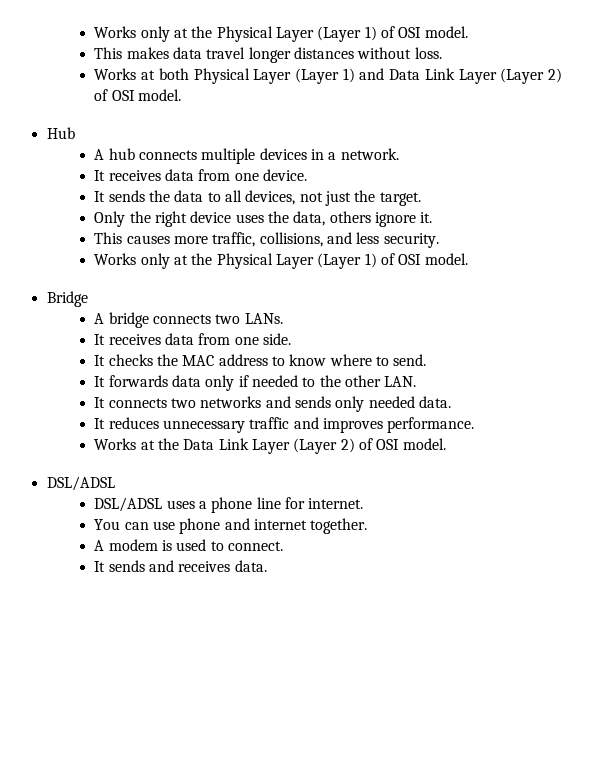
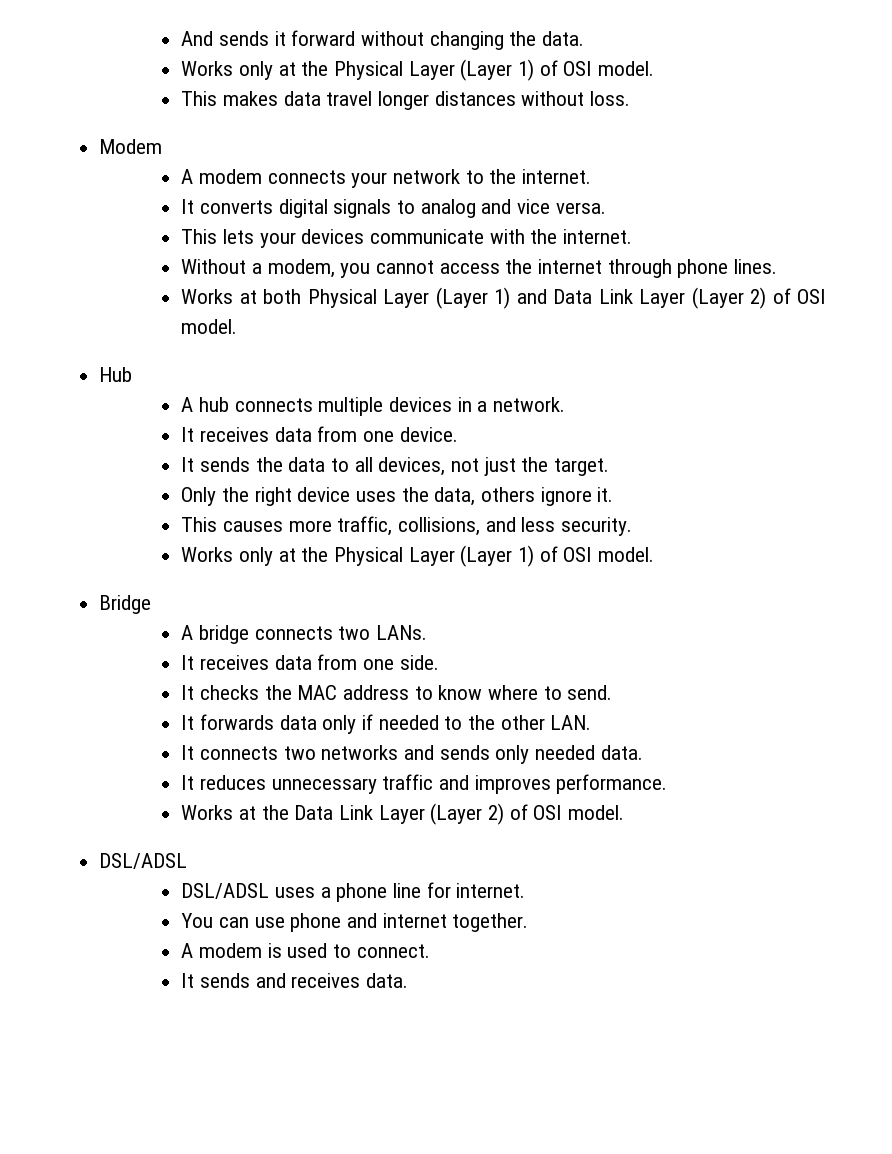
(94, 32) none -> [181,30,585,50] And sends it forward without changing the data. //
(442, 53) none -> [99,139,163,154] [181,169,592,188] [181,199,606,218] [181,229,633,248] [181,259,778,278] // Modem // A modem connects your network to the internet. // It converts digital signals to analog and vice versa. // This lets your devices communicate with the internet. // Without a modem, you cannot access the internet through phone lines.

